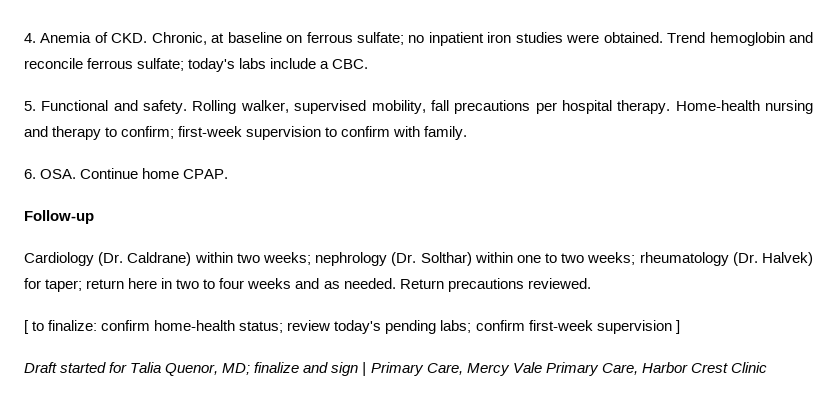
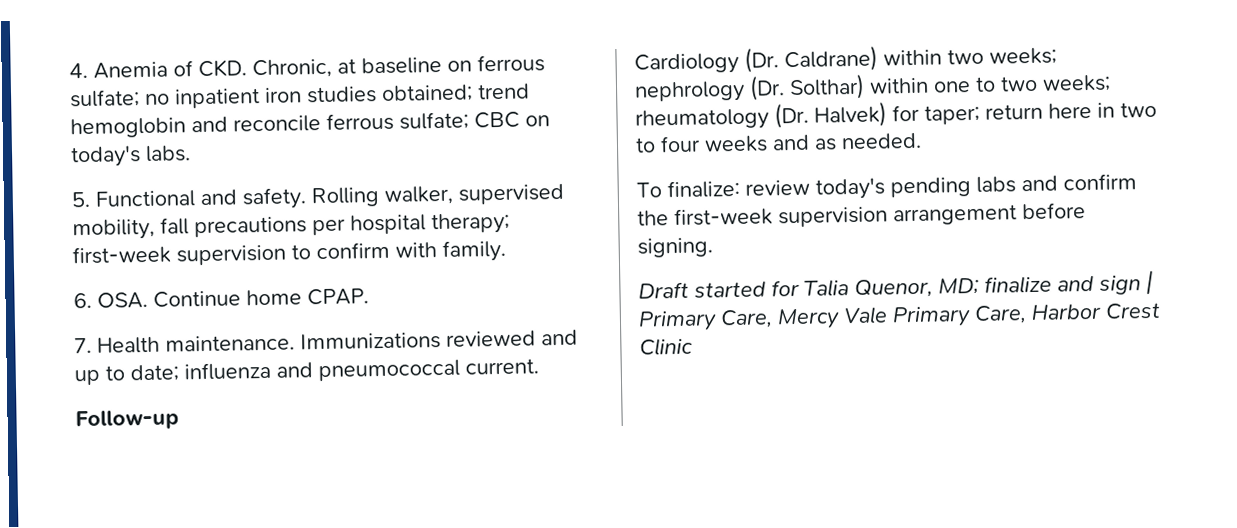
[566,32,706,43] were obtained. Trend -> [381,83,530,102] obtained; trend
[188,58,369,72] today's labs include a CBC. -> [474,111,550,129] [70,145,191,168] CBC on today's labs.
[617,100,814,114] [24,126,175,140] therapy. Home-health nursing and therapy to confirm; -> [431,212,510,235] therapy;
(229, 174) none -> [74,329,578,354] [74,358,539,386] // 7. Health maintenance. Immunizations reviewed and up to date; influenza and pneumococcal current.
[399,278,591,292] [24,320,680,334] Return precautions reviewed. // [ to finalize: confirm home-health status; review today's pending labs; confirm first-week supervision ] -> [636,173,1137,200] [637,202,1086,228] [637,237,713,258] // To finalize: review today's pending labs and confirm the first-week supervision arrangement before signing.

